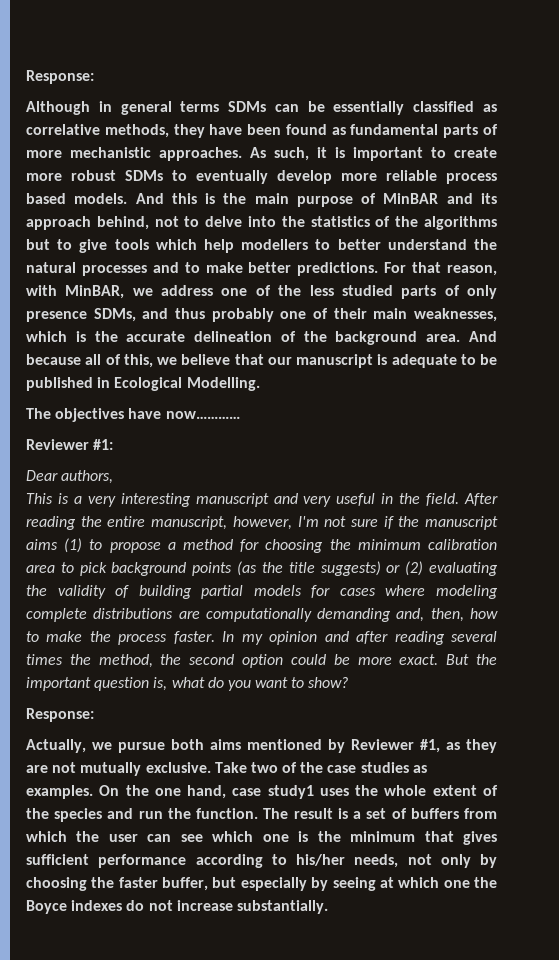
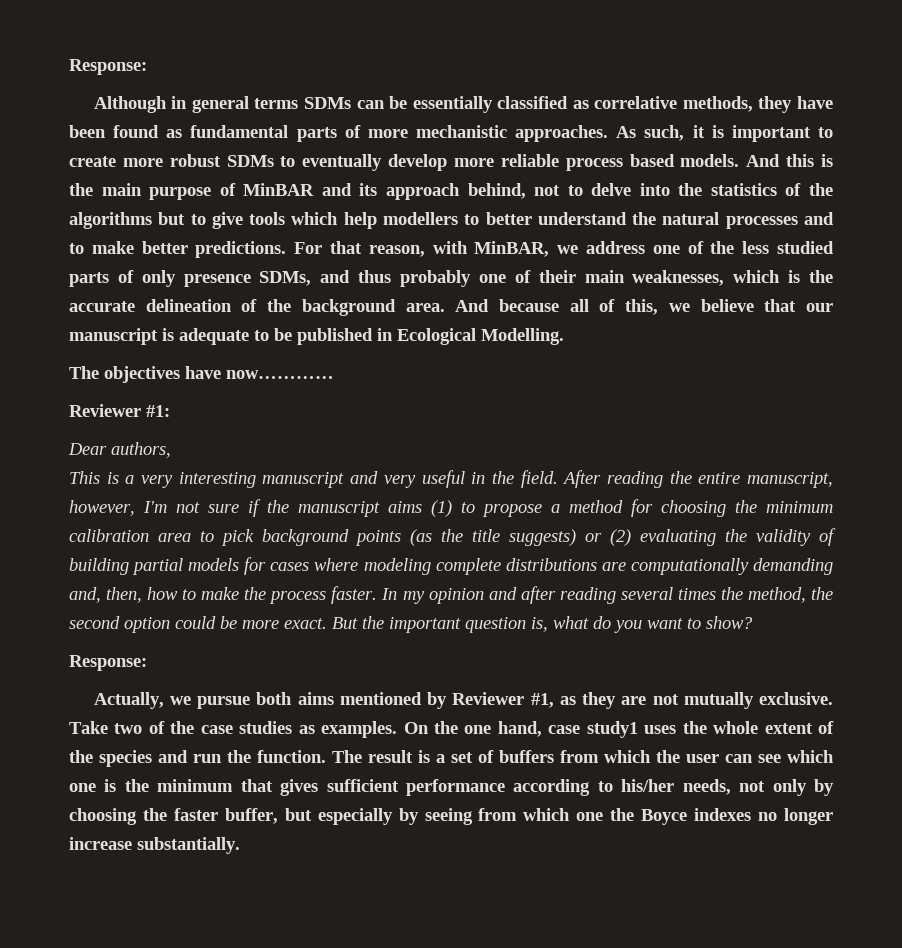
[379,877,394,888] at -> [478,808,518,821] from
[126,900,173,911] do not -> [758,808,833,825] no longer

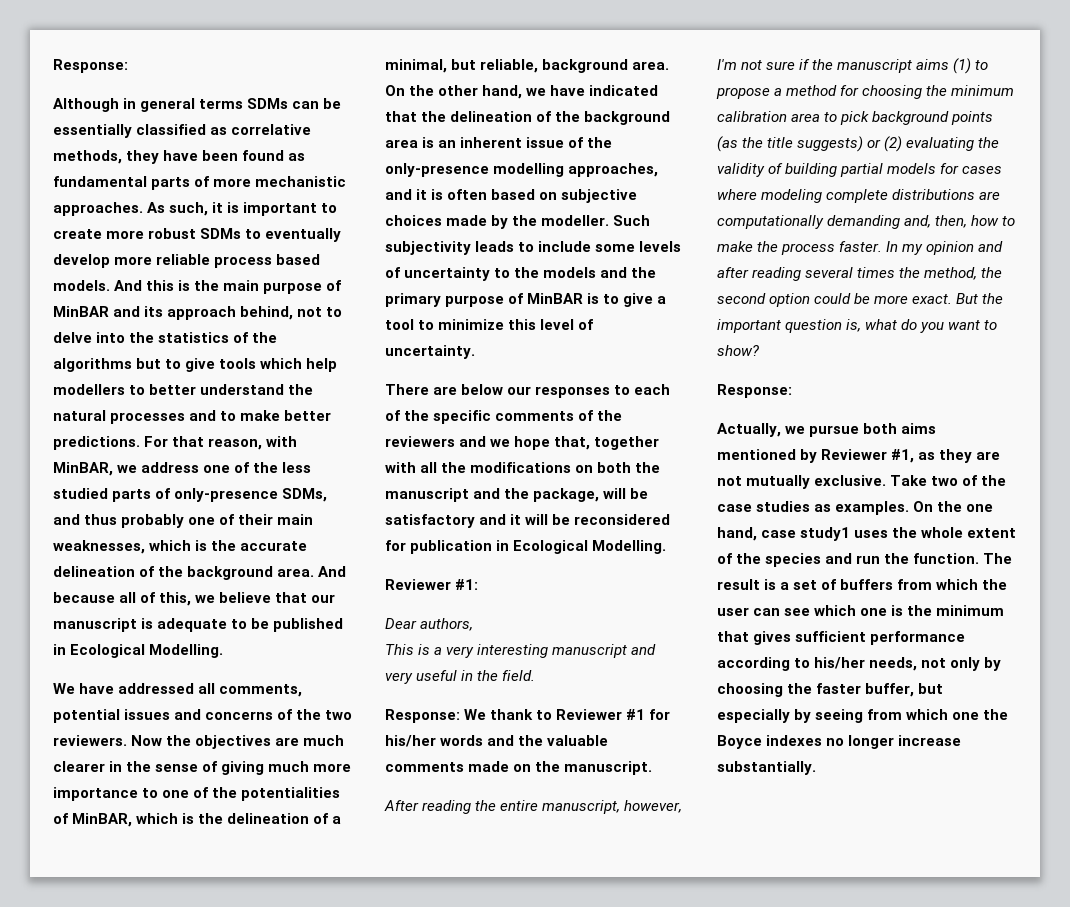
[141,270,251,287] only presence -> [174,488,279,502] only-presence
[69,366,334,383] The objectives have now………… -> [53,683,303,697] [53,709,353,723] [53,735,345,749] [53,761,352,775] [53,787,341,801] [53,813,342,827] [385,59,670,73] [385,85,659,99] [385,111,671,125] [385,137,613,148] [385,163,659,177] [385,189,638,203] [385,215,651,229] [385,241,682,255] [385,267,657,281] [385,293,667,307] [385,319,594,330] [385,345,475,359] [385,384,671,398] [385,410,623,424] [385,436,660,450] [385,462,661,473] [385,488,649,502] [385,514,671,528] [385,540,667,554] We have addressed all comments, potential issues and concerns of the two reviewers. Now the objectives are much clearer in the sense of giving much more importance to one of the potentialities of MinBAR, which is the delineation of a minimal, but reliable, background area. On the other hand, we have indicated that the delineation of the background area is an inherent issue of the only-presence modelling approaches, and it is often based on subjective choices made by the modeller. Such subjectivity leads to include some levels of uncertainty to the models and the primary purpose of MinBAR is to give a tool to minimize this level of uncertainty. // There are below our responses to each of the specific comments of the reviewers and we hope that, together with all the modifications on both the manuscript and the package, will be satisfactory and it will be reconsidered for publication in Ecological Modelling.
(558, 479) none -> [385,709,671,723] [385,735,609,747] [385,761,653,775] // Response: We thank to Reviewer #1 for his/her words and the valuable comments made on the manuscript. //

